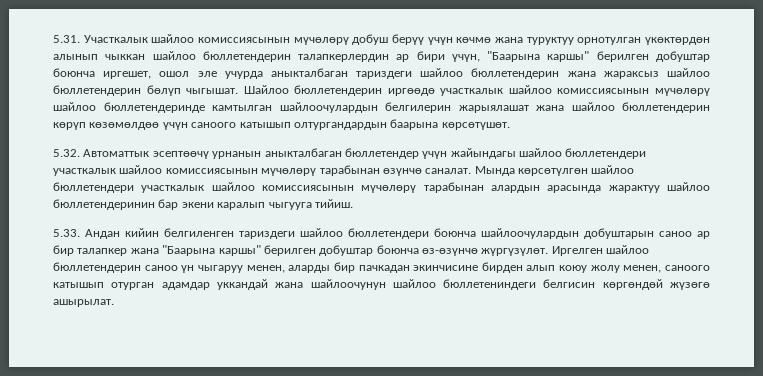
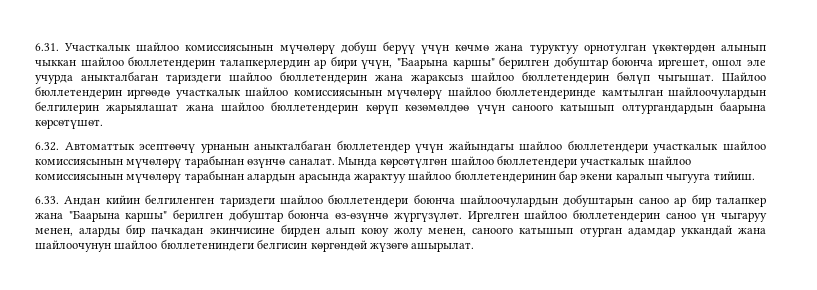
[53,35,80,43] 5.31. -> [35,43,59,51] 6.31.
[53,149,80,157] 5.32. -> [35,142,59,151] 6.32.
[53,229,80,237] 5.33. -> [35,196,59,204] 6.33.

